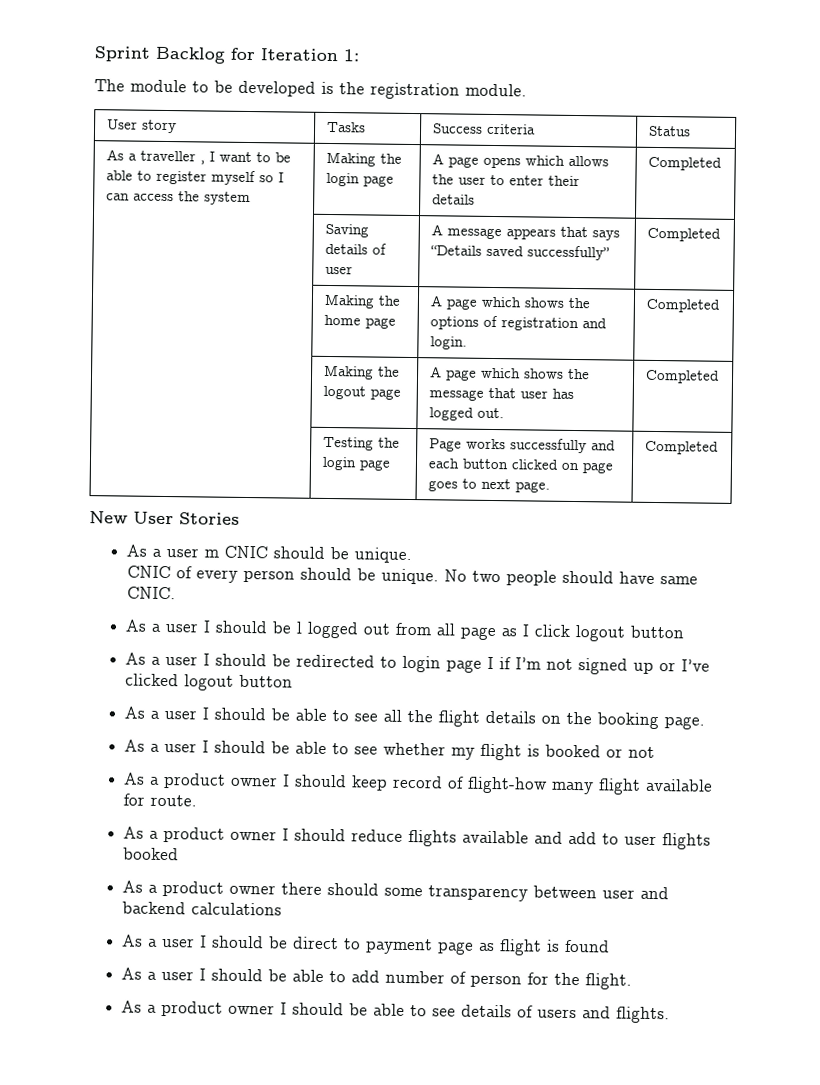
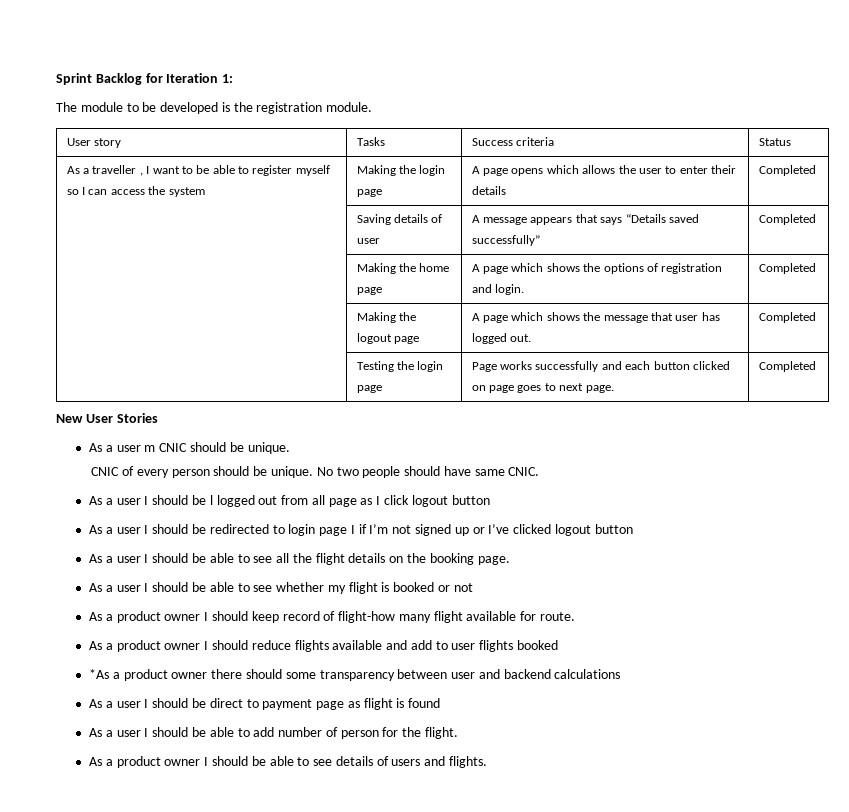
[121,880,143,893] As -> [89,669,110,679] *As

